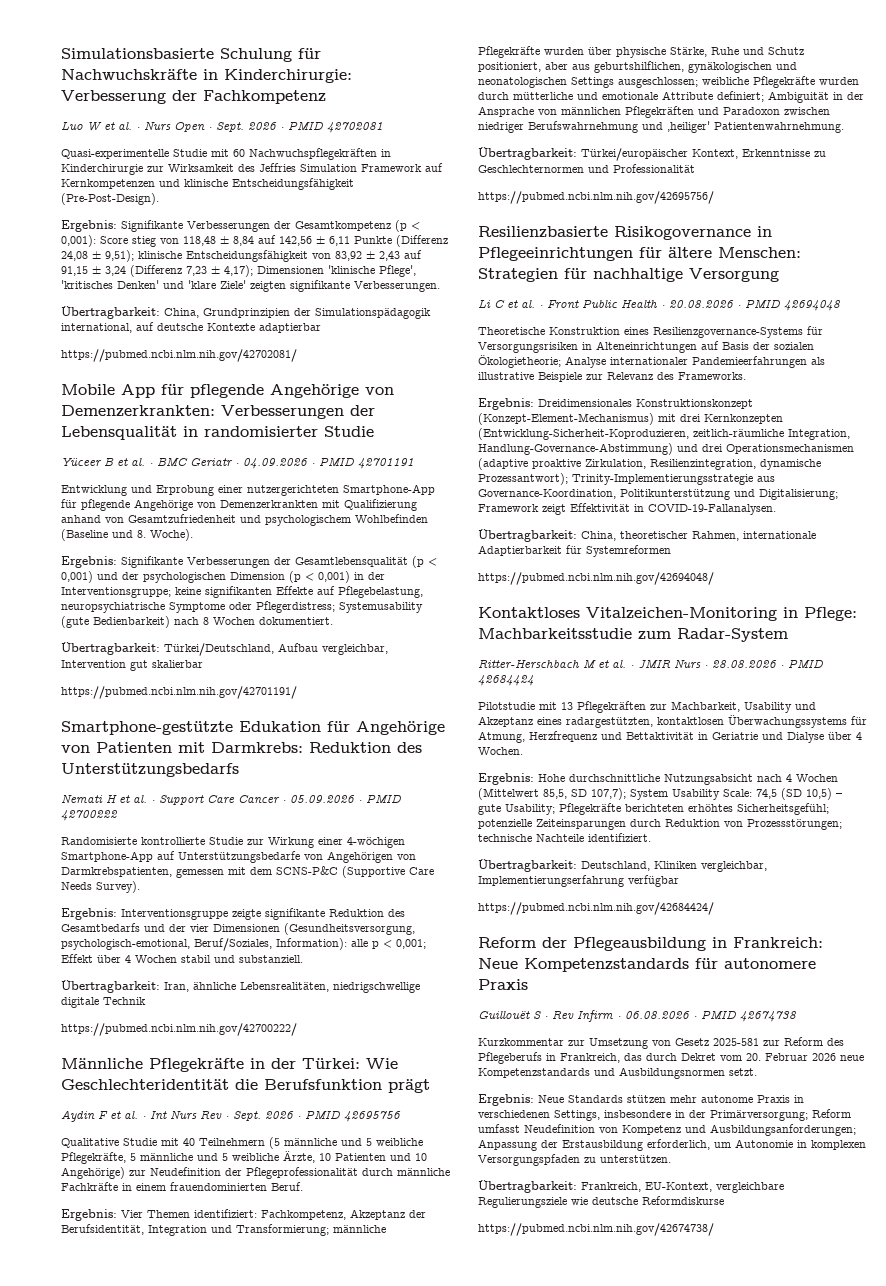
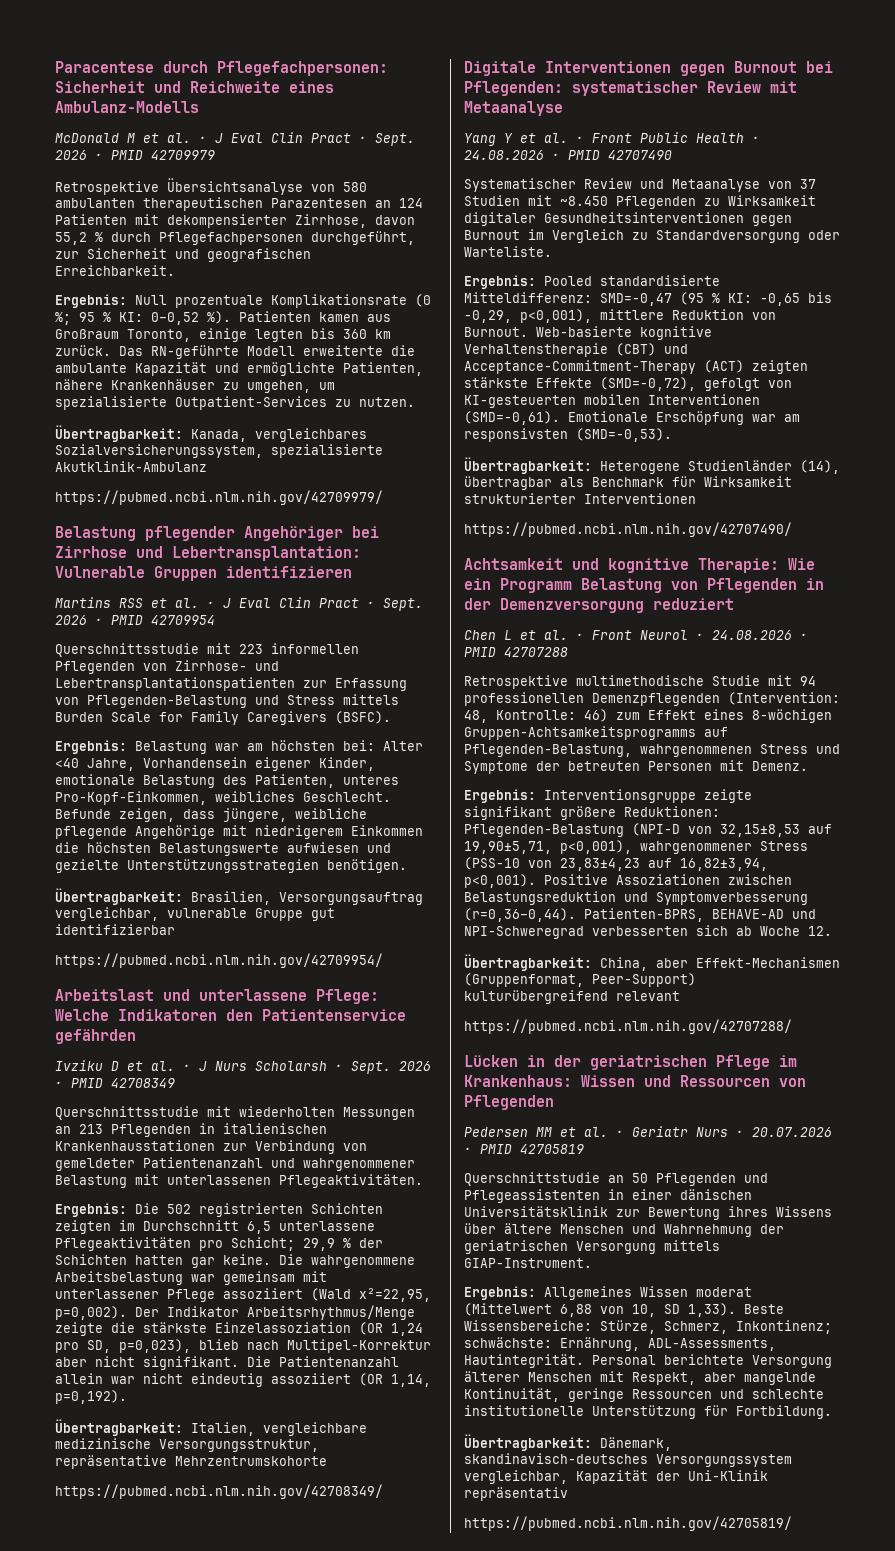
[61,48,321,62] [61,69,352,83] [61,90,326,104] [61,121,383,133] [61,148,391,160] [61,163,443,175] [61,178,354,190] [61,193,159,205] [61,220,420,232] [61,235,448,247] [61,250,422,262] [61,265,416,277] [61,280,440,292] [61,306,431,319] [61,322,321,333] [61,349,297,362] [61,384,394,398] [61,405,375,419] [61,426,374,440] [61,458,414,469] [61,484,435,496] [61,499,417,511] [61,514,428,526] [61,529,193,541] [61,556,437,568] [61,571,385,583] [61,586,423,598] [61,601,423,613] [61,616,333,628] [61,642,388,656] [61,660,203,671] [61,686,297,699] [61,721,445,735] [61,742,422,753] [61,763,239,777] [61,794,401,805] [61,810,118,821] [61,837,405,848] [61,851,416,863] [61,866,434,878] [61,881,140,893] [61,908,405,920] [61,923,415,935] [61,938,426,951] [61,954,303,963] [61,980,420,993] [61,997,146,1008] [61,1023,297,1036] [61,1058,398,1072] [61,1079,430,1093] [61,1110,401,1122] [61,1137,423,1149] [61,1151,427,1164] [61,1167,450,1179] [61,1182,303,1191] [61,1209,426,1221] [61,1224,386,1236] [478,46,804,58] [478,61,797,73] [478,76,859,88] [478,91,864,103] [478,106,830,118] [478,121,844,133] [478,147,826,161] [478,164,695,173] [478,191,714,204] [478,226,772,240] [478,247,801,261] [478,268,779,282] [478,300,505,308] Simulationsbasierte Schulung für Nachwuchskräfte in Kinderchirurgie: Verbesserung der Fachkompetenz // Luo W et al. · Nurs Open · Sept. 2026 · PMID 42702081 // Quasi-experimentelle Studie mit 60 Nachwuchspflegekräften in Kinderchirurgie zur Wirksamkeit des Jeffries Simulation Framework auf Kernkompetenzen und klinische Entscheidungsfähigkeit (Pre-Post-Design). // Ergebnis: Signifikante Verbesserungen der Gesamtkompetenz (p < 0,001): Score stieg von 118,48 ± 8,84 auf 142,56 ± 6,11 Punkte (Differenz 24,08 ± 9,51); klinische Entscheidungsfähigkeit von 83,92 ± 2,43 auf 91,15 ± 3,24 (Differenz 7,23 ± 4,17); Dimensionen 'klinische Pflege', 'kritisches Denken' und 'klare Ziele' zeigten signifikante Verbesserungen. // Übertragbarkeit: China, Grundprinzipien der Simulationspädagogik international, auf deutsche Kontexte adaptierbar // https://pubmed.ncbi.nlm.nih.gov/42702081/ // Mobile App für pflegende Angehörige von Demenzerkrankten: Verbesserungen der Lebensqualität in randomisierter Studie // Yüceer B et al. · BMC Geriatr · 04.09.2026 · PMID 42701191 // Entwicklung und Erprobung einer nutzergerichteten Smartphone-App für pflegende Angehörige von Demenzerkrankten mit Qualifizierung anhand von Gesamtzufriedenheit und psychologischem Wohlbefinden (Baseline und 8. Woche). // Ergebnis: Signifikante Verbesserungen der Gesamtlebensqualität (p < 0,001) und der psychologischen Dimension (p < 0,001) in der Interventionsgruppe; keine signifikanten Effekte auf Pflegebelastung, neuropsychiatrische Symptome oder Pflegerdistress; Systemusability (gute Bedienbarkeit) nach 8 Wochen dokumentiert. // Übertragbarkeit: Türkei/Deutschland, Aufbau vergleichbar, Intervention gut skalierbar // https://pubmed.ncbi.nlm.nih.gov/42701191/ // Smartphone-gestützte Edukation für Angehörige von Patienten mit Darmkrebs: Reduktion des Unterstützungsbedarfs // Nemati H et al. · Support Care Cancer · 05.09.2026 · PMID 42700222 // Randomisierte kontrollierte Studie zur Wirkung einer 4-wöchigen Smartphone-App auf Unterstützungsbedarfe von Angehörigen von Darmkrebspatienten, gemessen mit dem SCNS-P&C (Supportive Care Needs Survey). // Ergebnis: Interventionsgruppe zeigte signifikante Reduktion des Gesamtbedarfs und der vier Dimensionen (Gesundheitsversorgung, psychologisch-emotional, Beruf/Soziales, Information): alle p < 0,001; Effekt über 4 Wochen stabil und substanziell. // Übertragbarkeit: Iran, ähnliche Lebensrealitäten, niedrigschwellige digitale Technik // https://pubmed.ncbi.nlm.nih.gov/42700222/ // Männliche Pflegekräfte in der Türkei: Wie Geschlechteridentität die Berufsfunktion prägt // Aydin F et al. · Int Nurs Rev · Sept. 2026 · PMID 42695756 // Qualitative Studie mit 40 Teilnehmern (5 männliche und 5 weibliche Pflegekräfte, 5 männliche und 5 weibliche Ärzte, 10 Patienten und 10 Angehörige) zur Neudefinition der Pflegeprofessionalität durch männliche Fachkräfte in einem frauendominierten Beruf. // Ergebnis: Vier Themen identifiziert: Fachkompetenz, Akzeptanz der Berufsidentität, Integration und Transformierung; männliche Pflegekräfte wurden über physische Stärke, Ruhe und Schutz positioniert, aber aus geburtshilflichen, gynäkologischen und neonatologischen Settings ausgeschlossen; weibliche Pflegekräfte wurden durch mütterliche und emotionale Attribute definiert; Ambiguität in der Ansprache von männlichen Pflegekräften und Paradoxon zwischen niedriger Berufswahrnehmung und ‚heiliger' Patientenwahrnehmung. // Übertragbarkeit: Türkei/europäischer Kontext, Erkenntnisse zu Geschlechternormen und Professionalität // https://pubmed.ncbi.nlm.nih.gov/42695756/ // Resilienzbasierte Risikogovernance in Pflegeeinrichtungen für ältere Menschen: Strategien für nachhaltige Versorgung // Li C -> [55,61,388,76] [55,81,334,93] [55,101,199,113] [55,132,415,146] [55,150,215,160] [55,178,367,195] [55,197,423,211] [55,214,415,228] [55,231,415,245] [55,248,311,262] [55,265,175,276] [55,294,431,308] [55,311,391,325] [55,328,391,342] [55,345,415,359] [55,362,423,376] [55,379,335,393] [55,396,415,410] [55,425,367,442] [55,444,383,458] [55,461,207,472] [55,490,383,505] [55,526,379,541] [55,546,361,561] [55,566,352,581] [55,597,423,611] [55,615,215,625] [55,643,359,657] [55,660,279,674] [55,677,407,691] [55,694,399,708] [55,711,391,725] [55,740,423,754] [55,757,375,771] [55,774,399,788] [55,791,391,805] [55,808,367,822] [55,825,423,839] [55,842,391,856] [55,859,407,873] [55,888,423,905] [55,907,335,921] [55,924,175,935] [55,953,383,968] [55,989,379,1004] [55,1009,406,1021] [55,1029,136,1044] [55,1060,431,1074] [55,1078,175,1088] [55,1106,415,1120] [55,1123,327,1137] [55,1140,367,1154] [55,1157,415,1171] [55,1174,423,1188] [55,1203,383,1217] [55,1220,375,1234] [55,1237,383,1251] [55,1254,415,1268] [55,1271,327,1285] [55,1288,431,1302] [55,1305,415,1320] [55,1322,423,1336] [55,1339,431,1353] [55,1356,399,1370] [55,1373,431,1387] [55,1390,127,1404] [55,1419,367,1436] [55,1438,319,1452] [55,1455,327,1469] [55,1484,383,1499] [464,61,833,76] [464,81,797,96] [464,101,563,116] [464,133,513,146] Paracentese durch Pflegefachpersonen: Sicherheit und Reichweite eines Ambulanz-Modells // McDonald M et al. · J Eval Clin Pract · Sept. 2026 · PMID 42709979 // Retrospektive Übersichtsanalyse von 580 ambulanten therapeutischen Parazentesen an 124 Patienten mit dekompensierter Zirrhose, davon 55,2 % durch Pflegefachpersonen durchgeführt, zur Sicherheit und geografischen Erreichbarkeit. // Ergebnis: Null prozentuale Komplikationsrate (0 %; 95 % KI: 0–0,52 %). Patienten kamen aus Großraum Toronto, einige legten bis 360 km zurück. Das RN-geführte Modell erweiterte die ambulante Kapazität und ermöglichte Patienten, nähere Krankenhäuser zu umgehen, um spezialisierte Outpatient-Services zu nutzen. // Übertragbarkeit: Kanada, vergleichbares Sozialversicherungssystem, spezialisierte Akutklinik-Ambulanz // https://pubmed.ncbi.nlm.nih.gov/42709979/ // Belastung pflegender Angehöriger bei Zirrhose und Lebertransplantation: Vulnerable Gruppen identifizieren // Martins RSS et al. · J Eval Clin Pract · Sept. 2026 · PMID 42709954 // Querschnittsstudie mit 223 informellen Pflegenden von Zirrhose- und Lebertransplantationspatienten zur Erfassung von Pflegenden-Belastung und Stress mittels Burden Scale for Family Caregivers (BSFC). // Ergebnis: Belastung war am höchsten bei: Alter <40 Jahre, Vorhandensein eigener Kinder, emotionale Belastung des Patienten, unteres Pro-Kopf-Einkommen, weibliches Geschlecht. Befunde zeigen, dass jüngere, weibliche pflegende Angehörige mit niedrigerem Einkommen die höchsten Belastungswerte aufwiesen und gezielte Unterstützungsstrategien benötigen. // Übertragbarkeit: Brasilien, Versorgungsauftrag vergleichbar, vulnerable Gruppe gut identifizierbar // https://pubmed.ncbi.nlm.nih.gov/42709954/ // Arbeitslast und unterlassene Pflege: Welche Indikatoren den Patientenservice gefährden // Ivziku D et al. · J Nurs Scholarsh · Sept. 2026 · PMID 42708349 // Querschnittsstudie mit wiederholten Messungen an 213 Pflegenden in italienischen Krankenhausstationen zur Verbindung von gemeldeter Patientenanzahl und wahrgenommener Belastung mit unterlassenen Pflegeaktivitäten. // Ergebnis: Die 502 registrierten Schichten zeigten im Durchschnitt 6,5 unterlassene Pflegeaktivitäten pro Schicht; 29,9 % der Schichten hatten gar keine. Die wahrgenommene Arbeitsbelastung war gemeinsam mit unterlassener Pflege assoziiert (Wald χ²=22,95, p=0,002). Der Indikator Arbeitsrhythmus/Menge zeigte die stärkste Einzelassoziation (OR 1,24 pro SD, p=0,023), blieb nach Multipel-Korrektur aber nicht signifikant. Die Patientenanzahl allein war nicht eindeutig assoziiert (OR 1,14, p=0,192). // Übertragbarkeit: Italien, vergleichbare medizinische Versorgungsstruktur, repräsentative Mehrzentrumskohorte // https://pubmed.ncbi.nlm.nih.gov/42708349/ // Digitale Interventionen gegen Burnout bei Pflegenden: systematischer Review mit Metaanalyse // Yang Y
[669,300,841,311] [478,326,823,338] [478,341,814,353] [478,355,825,368] [478,372,746,382] [478,398,753,410] [478,413,783,425] [478,428,850,440] [478,443,854,455] [478,458,821,470] [478,473,775,485] [478,489,838,500] [478,503,776,515] [478,529,816,542] [478,545,671,557] [478,572,714,585] [478,607,857,621] [478,628,788,642] [478,659,671,669] 20.08.2026 · PMID 42694048 // Theoretische Konstruktion eines Resilienzgovernance-Systems für Versorgungsrisiken in Alteneinrichtungen auf Basis der sozialen Ökologietheorie; Analyse internationaler Pandemieerfahrungen als illustrative Beispiele zur Relevanz des Frameworks. // Ergebnis: Dreidimensionales Konstruktionskonzept (Konzept-Element-Mechanismus) mit drei Kernkonzepten (Entwicklung-Sicherheit-Koproduzieren, zeitlich-räumliche Integration, Handlung-Governance-Abstimmung) und drei Operationsmechanismen (adaptive proaktive Zirkulation, Resilienzintegration, dynamische Prozessantwort); Trinity-Implementierungsstrategie aus Governance-Koordination, Politikunterstützung und Digitalisierung; Framework zeigt Effektivität in COVID-19-Fallanalysen. // Übertragbarkeit: China, theoretischer Rahmen, internationale Adaptierbarkeit für Systemreformen // https://pubmed.ncbi.nlm.nih.gov/42694048/ // Kontaktloses Vitalzeichen-Monitoring in Pflege: Machbarkeitsstudie zum Radar-System // Ritter-Herschbach M et al. · JMIR -> [464,150,672,160] [464,178,816,192] [464,195,816,209] [464,212,792,226] [464,229,840,243] [464,246,552,257] [464,275,720,289] [464,292,832,306] [464,309,776,323] [464,326,712,340] [464,343,688,357] [464,360,808,374] [464,377,792,391] [464,394,760,408] [464,411,800,425] [464,428,672,442] [464,457,840,474] [464,476,792,490] [464,493,696,504] [464,522,792,537] [464,558,815,573] [464,578,824,593] [464,598,734,613] [464,630,808,640] [464,647,568,657] [464,675,816,689] [464,692,840,706] [464,709,832,723] [464,726,728,740] [464,744,840,757] [464,760,808,774] [464,789,752,803] [464,806,720,820] [464,823,832,837] [464,840,808,854] [464,857,768,871] [464,874,792,888] [464,891,808,905] [464,908,816,922] [464,925,832,939] [464,954,840,971] [464,973,696,987] [464,990,680,1004] [464,1019,792,1034] [464,1055,797,1070] [464,1075,806,1087] [464,1095,554,1110] [464,1126,688,1137] 24.08.2026 · PMID 42707490 // Systematischer Review und Metaanalyse von 37 Studien mit ~8.450 Pflegenden zu Wirksamkeit digitaler Gesundheitsinterventionen gegen Burnout im Vergleich zu Standardversorgung oder Warteliste. // Ergebnis: Pooled standardisierte Mitteldifferenz: SMD=−0,47 (95 % KI: −0,65 bis −0,29, p<0,001), mittlere Reduktion von Burnout. Web-basierte kognitive Verhaltenstherapie (CBT) und Acceptance-Commitment-Therapy (ACT) zeigten stärkste Effekte (SMD=−0,72), gefolgt von KI-gesteuerten mobilen Interventionen (SMD=−0,61). Emotionale Erschöpfung war am responsivsten (SMD=−0,53). // Übertragbarkeit: Heterogene Studienländer (14), übertragbar als Benchmark für Wirksamkeit strukturierter Interventionen // https://pubmed.ncbi.nlm.nih.gov/42707490/ // Achtsamkeit und kognitive Therapie: Wie ein Programm Belastung von Pflegenden in der Demenzversorgung reduziert // Chen L et al. · Front Neurol · 24.08.2026 · PMID 42707288 // Retrospektive multimethodische Studie mit 94 professionellen Demenzpflegenden (Intervention: 48, Kontrolle: 46) zum Effekt eines 8-wöchigen Gruppen-Achtsamkeitsprogramms auf Pflegenden-Belastung, wahrgenommenen Stress und Symptome der betreuten Personen mit Demenz. // Ergebnis: Interventionsgruppe zeigte signifikant größere Reduktionen: Pflegenden-Belastung (NPI-D von 32,15±8,53 auf 19,90±5,71, p<0,001), wahrgenommener Stress (PSS-10 von 23,83±4,23 auf 16,82±3,94, p<0,001). Positive Assoziationen zwischen Belastungsreduktion und Symptomverbesserung (r=0,36–0,44). Patienten-BPRS, BEHAVE-AD und NPI-Schweregrad verbesserten sich ab Woche 12. // Übertragbarkeit: China, aber Effekt-Mechanismen (Gruppenformat, Peer-Support) kulturübergreifend relevant // https://pubmed.ncbi.nlm.nih.gov/42707288/ // Lücken in der geriatrischen Pflege im Krankenhaus: Wissen und Ressourcen von Pflegenden // Pedersen MM et al. · Geriatr
[712,660,823,669] [478,675,534,686] [478,701,816,713] [478,715,867,728] [478,731,862,743] [478,747,523,755] [478,773,838,785] [478,788,842,800] [478,803,829,815] [478,819,842,830] [478,833,651,842] [478,859,767,872] [478,875,679,887] [478,902,714,915] [478,937,823,951] [478,958,816,972] [478,979,528,990] [478,1010,797,1022] [478,1037,844,1049] [478,1052,864,1064] [478,1067,757,1079] [478,1094,804,1106] [478,1109,851,1121] [478,1124,856,1136] [478,1139,866,1151] [478,1154,671,1166] [478,1180,784,1193] [478,1196,724,1208] [478,1223,714,1236] 28.08.2026 · PMID 42684424 // Pilotstudie mit 13 Pflegekräften zur Machbarkeit, Usability und Akzeptanz eines radargestützten, kontaktlosen Überwachungssystems für Atmung, Herzfrequenz und Bettaktivität in Geriatrie und Dialyse über 4 Wochen. // Ergebnis: Hohe durchschnittliche Nutzungsabsicht nach 4 Wochen (Mittelwert 85,5, SD 107,7); System Usability Scale: 74,5 (SD 10,5) – gute Usability; Pflegekräfte berichteten erhöhtes Sicherheitsgefühl; potenzielle Zeiteinsparungen durch Reduktion von Prozessstörungen; technische Nachteile identifiziert. // Übertragbarkeit: Deutschland, Kliniken vergleichbar, Implementierungserfahrung verfügbar // https://pubmed.ncbi.nlm.nih.gov/42684424/ // Reform der Pflegeausbildung in Frankreich: Neue Kompetenzstandards für autonomere Praxis // Guillouët S · Rev Infirm · 06.08.2026 · PMID 42674738 // Kurzkommentar zur Umsetzung von Gesetz 2025-581 zur Reform des Pflegeberufs in Frankreich, das durch Dekret vom 20. Februar 2026 neue Kompetenzstandards und Ausbildungsnormen setzt. // Ergebnis: Neue Standards stützen mehr autonome Praxis in verschiedenen Settings, insbesondere in der Primärversorgung; Reform umfasst Neudefinition von Kompetenz und Ausbildungsanforderungen; Anpassung der Erstausbildung erforderlich, um Autonomie in komplexen Versorgungspfaden zu unterstützen. // Übertragbarkeit: Frankreich, EU-Kontext, vergleichbare Regulierungsziele wie deutsche Reformdiskurse // https://pubmed.ncbi.nlm.nih.gov/42674738/ -> [752,1127,832,1137] [464,1144,584,1154] [464,1172,768,1186] [464,1189,752,1203] [464,1206,832,1220] [464,1223,784,1237] [464,1240,720,1254] [464,1258,592,1268] [464,1286,752,1300] [464,1303,784,1317] [464,1320,832,1334] [464,1337,776,1351] [464,1354,832,1368] [464,1371,816,1385] [464,1388,824,1402] [464,1405,832,1419] [464,1434,672,1451] [464,1453,792,1467] [464,1470,768,1484] [464,1487,568,1501] [464,1516,792,1531] 20.07.2026 · PMID 42705819 // Querschnittstudie an 50 Pflegenden und Pflegeassistenten in einer dänischen Universitätsklinik zur Bewertung ihres Wissens über ältere Menschen und Wahrnehmung der geriatrischen Versorgung mittels GIAP-Instrument. // Ergebnis: Allgemeines Wissen moderat (Mittelwert 6,88 von 10, SD 1,33). Beste Wissensbereiche: Stürze, Schmerz, Inkontinenz; schwächste: Ernährung, ADL-Assessments, Hautintegrität. Personal berichtete Versorgung älterer Menschen mit Respekt, aber mangelnde Kontinuität, geringe Ressourcen und schlechte institutionelle Unterstützung für Fortbildung. // Übertragbarkeit: Dänemark, skandinavisch-deutsches Versorgungssystem vergleichbar, Kapazität der Uni-Klinik repräsentativ // https://pubmed.ncbi.nlm.nih.gov/42705819/

